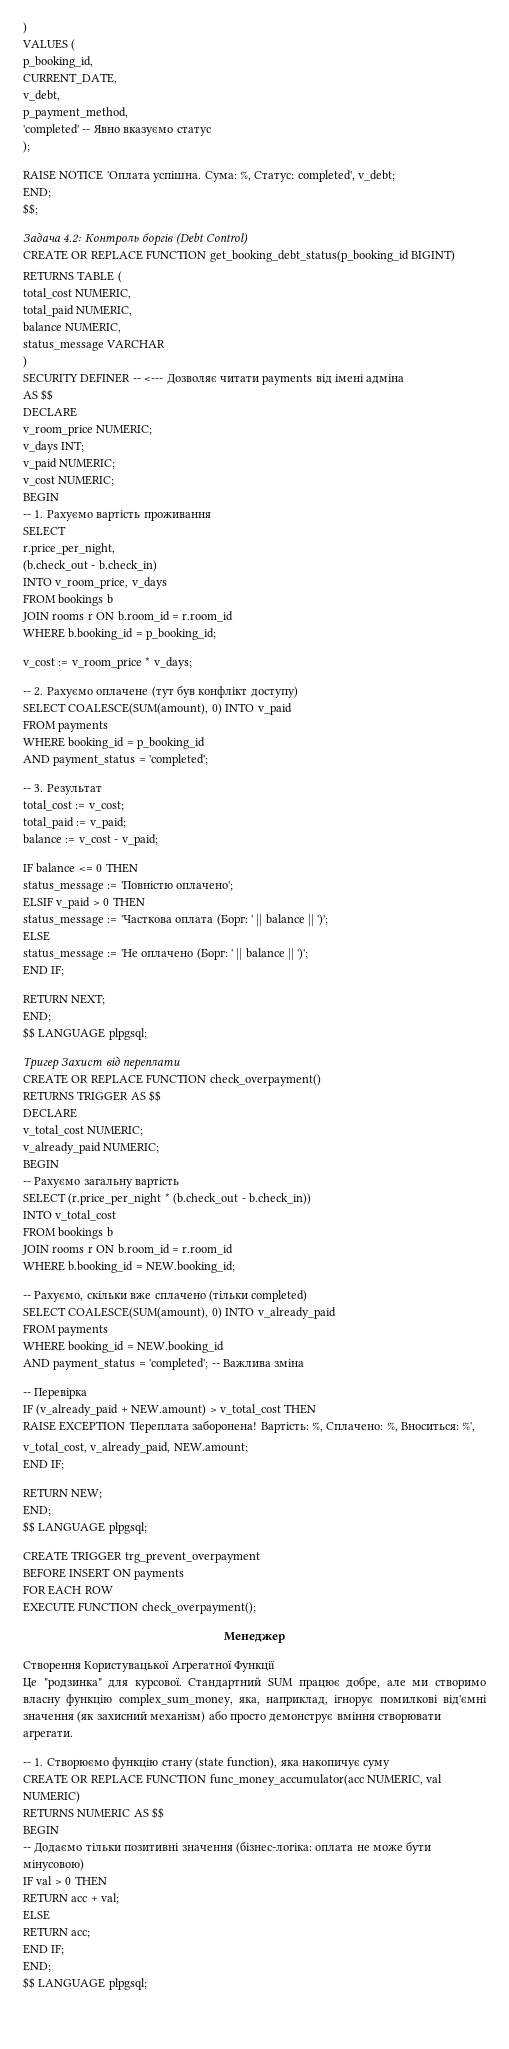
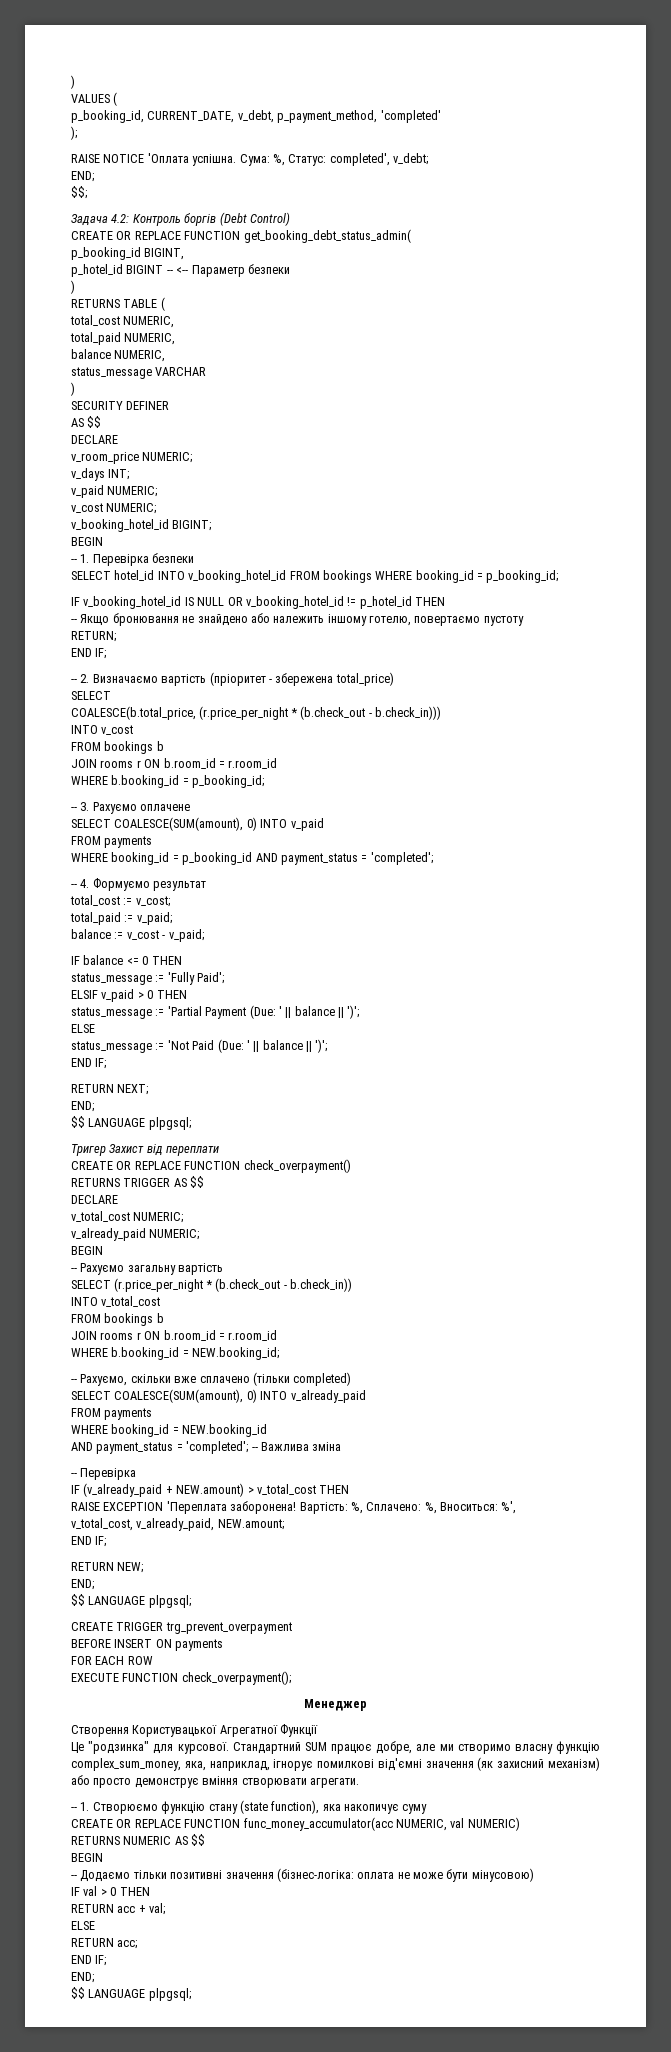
(93, 62) // -> (144, 116) none
(117, 78) // -> (235, 117) none
(60, 95) // -> (274, 116) none
(128, 113) // -> (378, 116) none
[82,125,211,136] -- Явно вказуємо статус -> (441, 116) none
[209,250,455,262] get_booking_debt_status(p_booking_id BIGINT) -> [243,229,411,243] [71,247,185,260] [71,264,290,277] [71,280,75,294] get_booking_debt_status_admin( // p_booking_id BIGINT, // p_hotel_id BIGINT -- <-- Параметр безпеки // )
[132,373,405,385] -- <--- Дозволяє читати payments від імені адміна -> (170, 405) none
(115, 480) none -> [71,519,212,532] // v_booking_hotel_id BIGINT;
[46,510,211,521] [23,526,66,536] [23,543,115,555] [23,560,157,572] [23,577,167,589] Рахуємо вартість проживання // SELECT // r.price_per_night, // (b.check_out - b.check_in) // INTO v_room_price, v_days -> [92,553,195,566] [71,570,559,583] [71,596,445,609] [71,613,524,626] [71,631,116,642] [71,648,107,659] [71,672,394,686] [71,691,111,700] [71,706,441,720] [71,725,134,735] Перевірка безпеки // SELECT hotel_id INTO v_booking_hotel_id FROM bookings WHERE booking_id = p_booking_id; // IF v_booking_hotel_id IS NULL OR v_booking_hotel_id != p_hotel_id THEN // -- Якщо бронювання не знайдено або належить іншому готелю, повертаємо пустоту // RETURN; // END IF; // -- 2. Визначаємо вартість (пріоритет - збережена total_price) // SELECT // COALESCE(b.total_price, (r.price_per_night * (b.check_out - b.check_in))) // INTO v_cost
[23,657,192,669] [23,687,44,696] // v_cost := v_room_price * v_days; // -- 2. -> [71,802,90,811] // -- 3.
[151,685,298,698] (тут був конфлікт доступу) -> (191, 807) none
(206, 743) // -> (253, 858) none
[34,784,102,795] 3. Результат -> [80,878,207,891] 4. Формуємо результат
[120,881,234,891] 'Повністю оплачено'; -> [167,972,225,985] 'Fully Paid';
[120,914,248,926] 'Часткова оплата (Борг: -> [167,1005,276,1019] 'Partial Payment (Due:
[120,948,228,960] 'Не оплачено (Борг: -> [167,1039,244,1053] 'Not Paid (Due:

